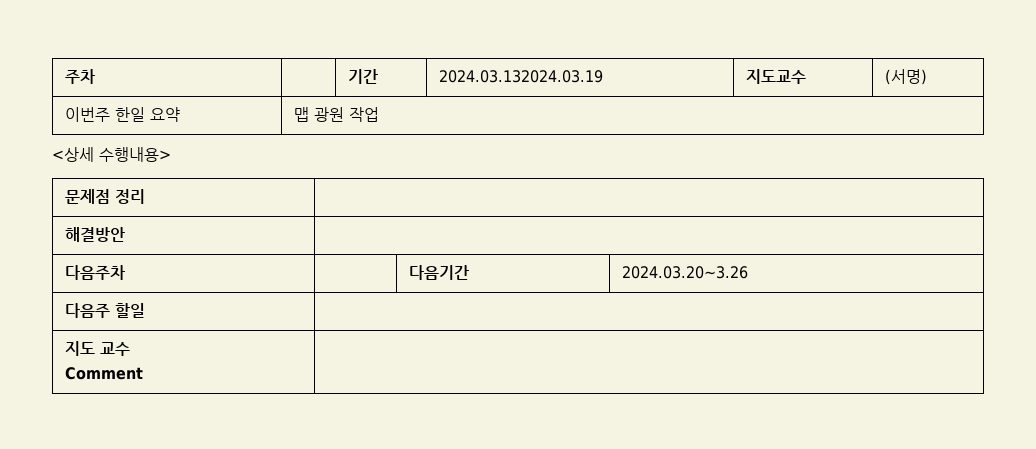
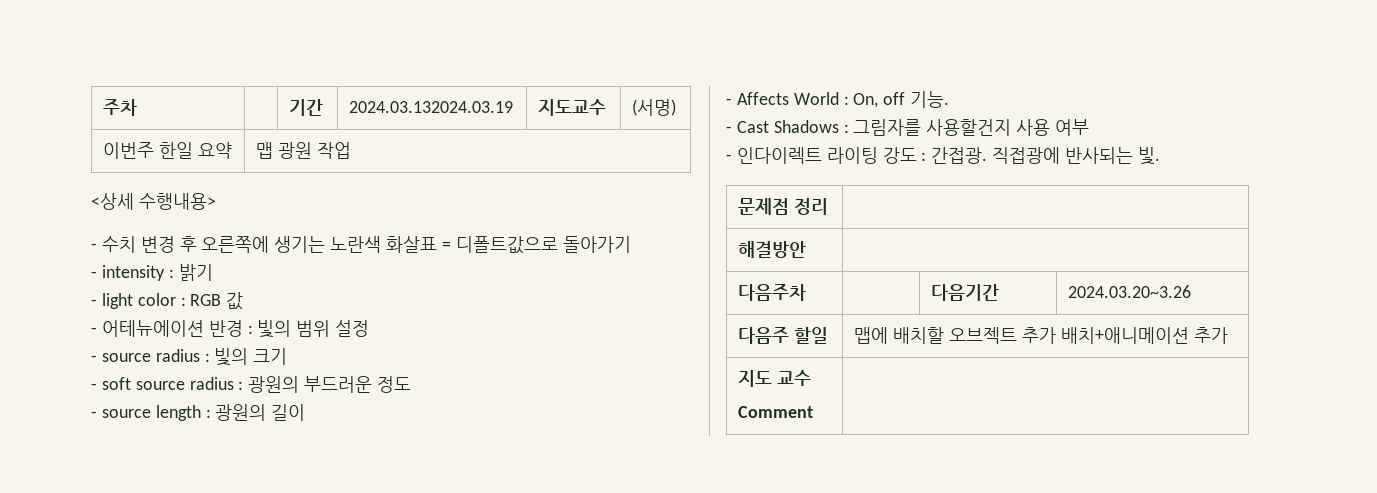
(171, 154) none -> [91,236,631,254] [91,264,213,281] [91,292,244,310] [91,320,370,338] [91,348,288,366] [91,376,412,393] [91,404,306,421] [726,91,950,108] [726,119,1090,136] [726,147,1160,165] // - 수치 변경 후 오른쪽에 생기는 노란색 화살표 = 디폴트값으로 돌아가기 // - intensity : 밝기 // - light color : RGB 값 // - 어테뉴에이션 반경 : 빛의 범위 설정 // - source radius : 빛의 크기 // - soft source radius : 광원의 부드러운 정도 // - source length : 광원의 길이 // - Affects World : On, off 기능. // - Cast Shadows : 그림자를 사용할건지 사용 여부 // - 인다이렉트 라이팅 강도 : 간접광. 직접광에 반사되는 빛.
(145, 310) none -> [854,327,1228,344] 맵에 배치할 오브젝트 추가 배치+애니메이션 추가

